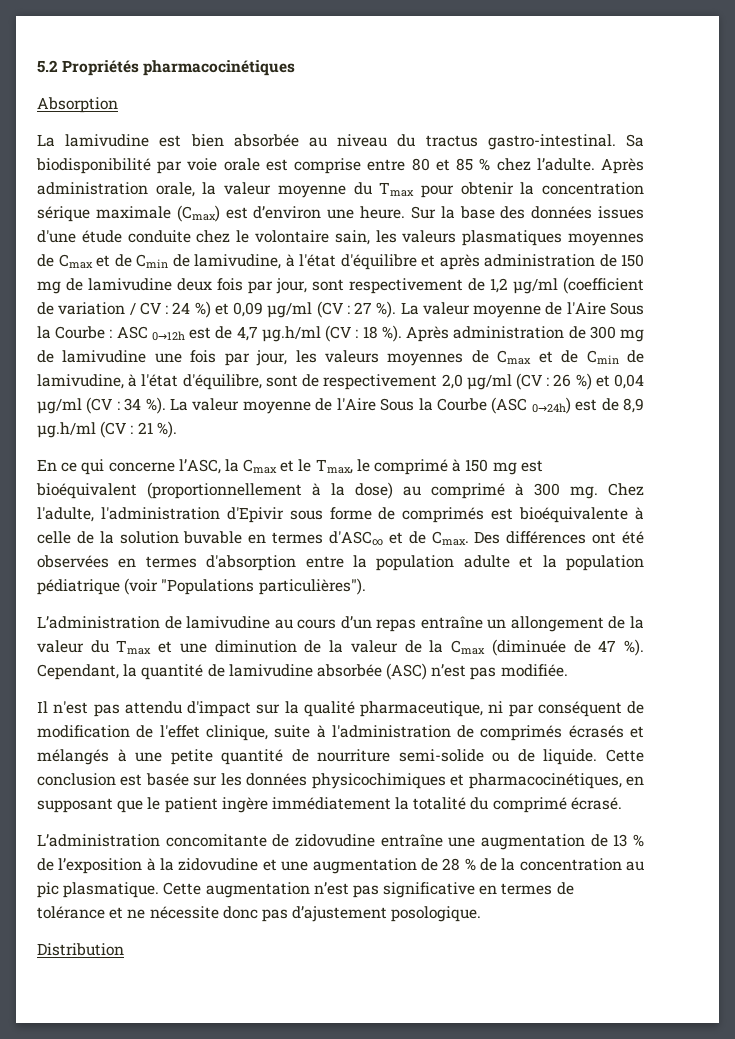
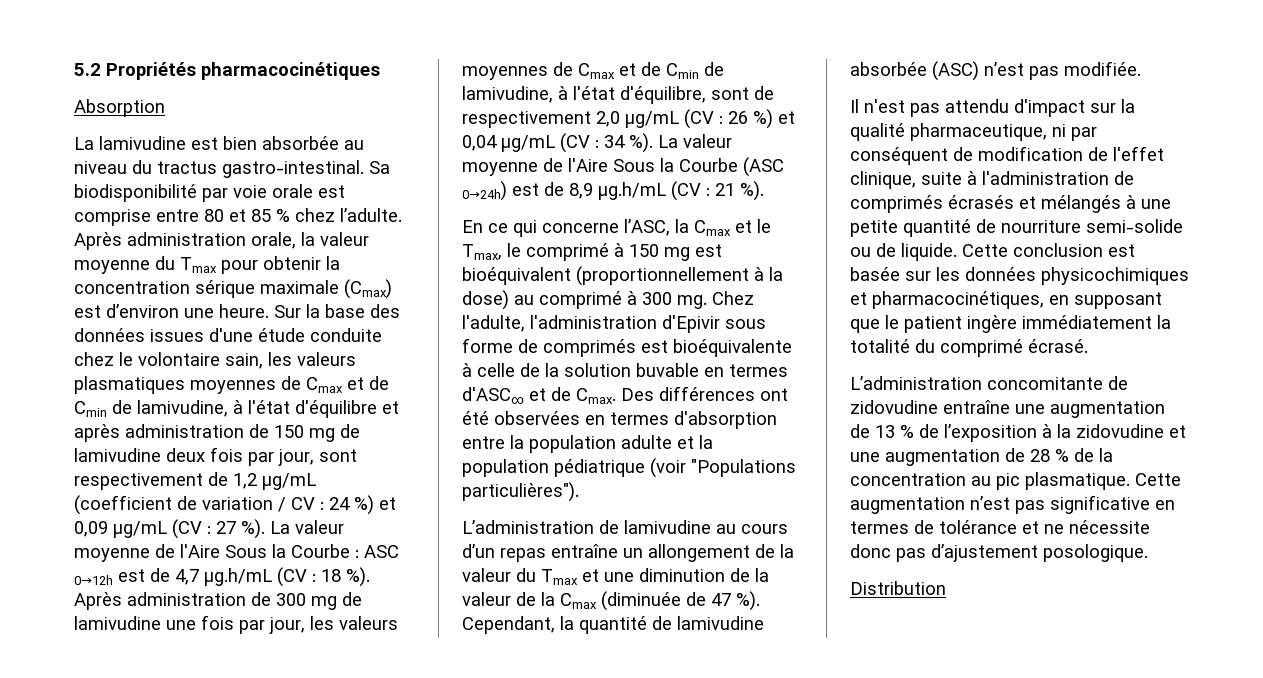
[513,278,558,294] µg/ml -> [262,473,316,490] µg/mL
[267,302,313,318] µg/ml -> [113,521,167,538] µg/mL
[261,326,321,342] µg.h/ml -> [204,568,272,586] µg.h/mL
[466,374,512,390] µg/ml -> [625,111,679,128] µg/mL
[37,398,82,414] µg/ml -> [501,135,555,152] µg/mL
[37,422,96,438] µg.h/ml -> [598,182,666,200] µg.h/mL

